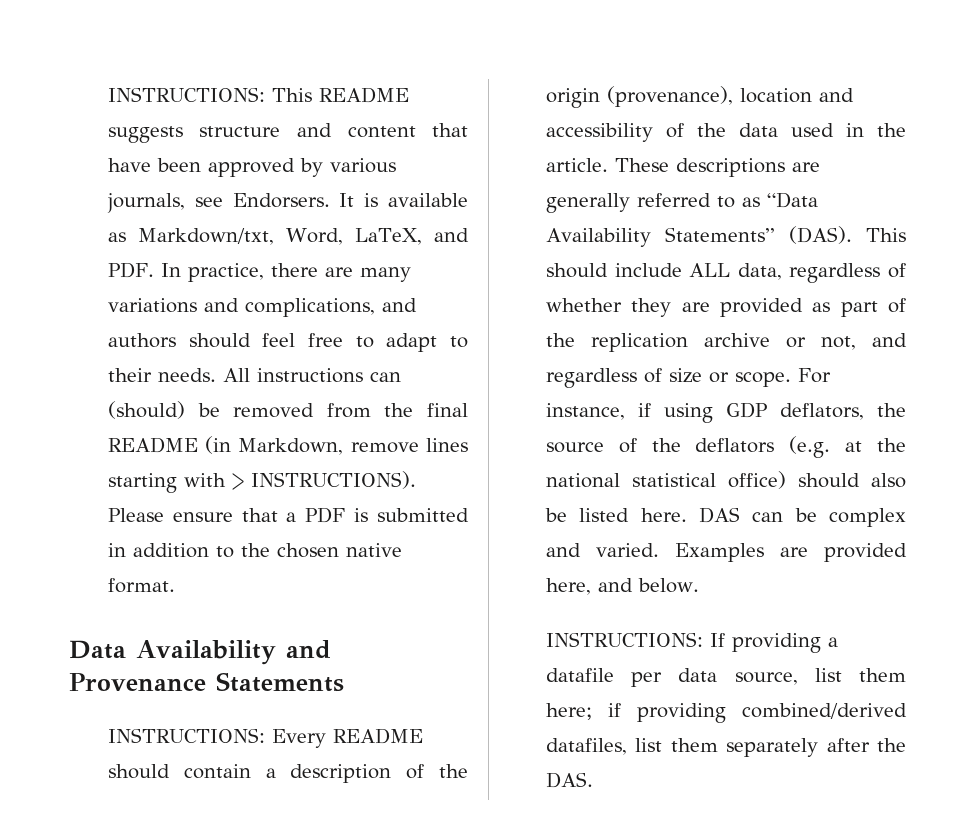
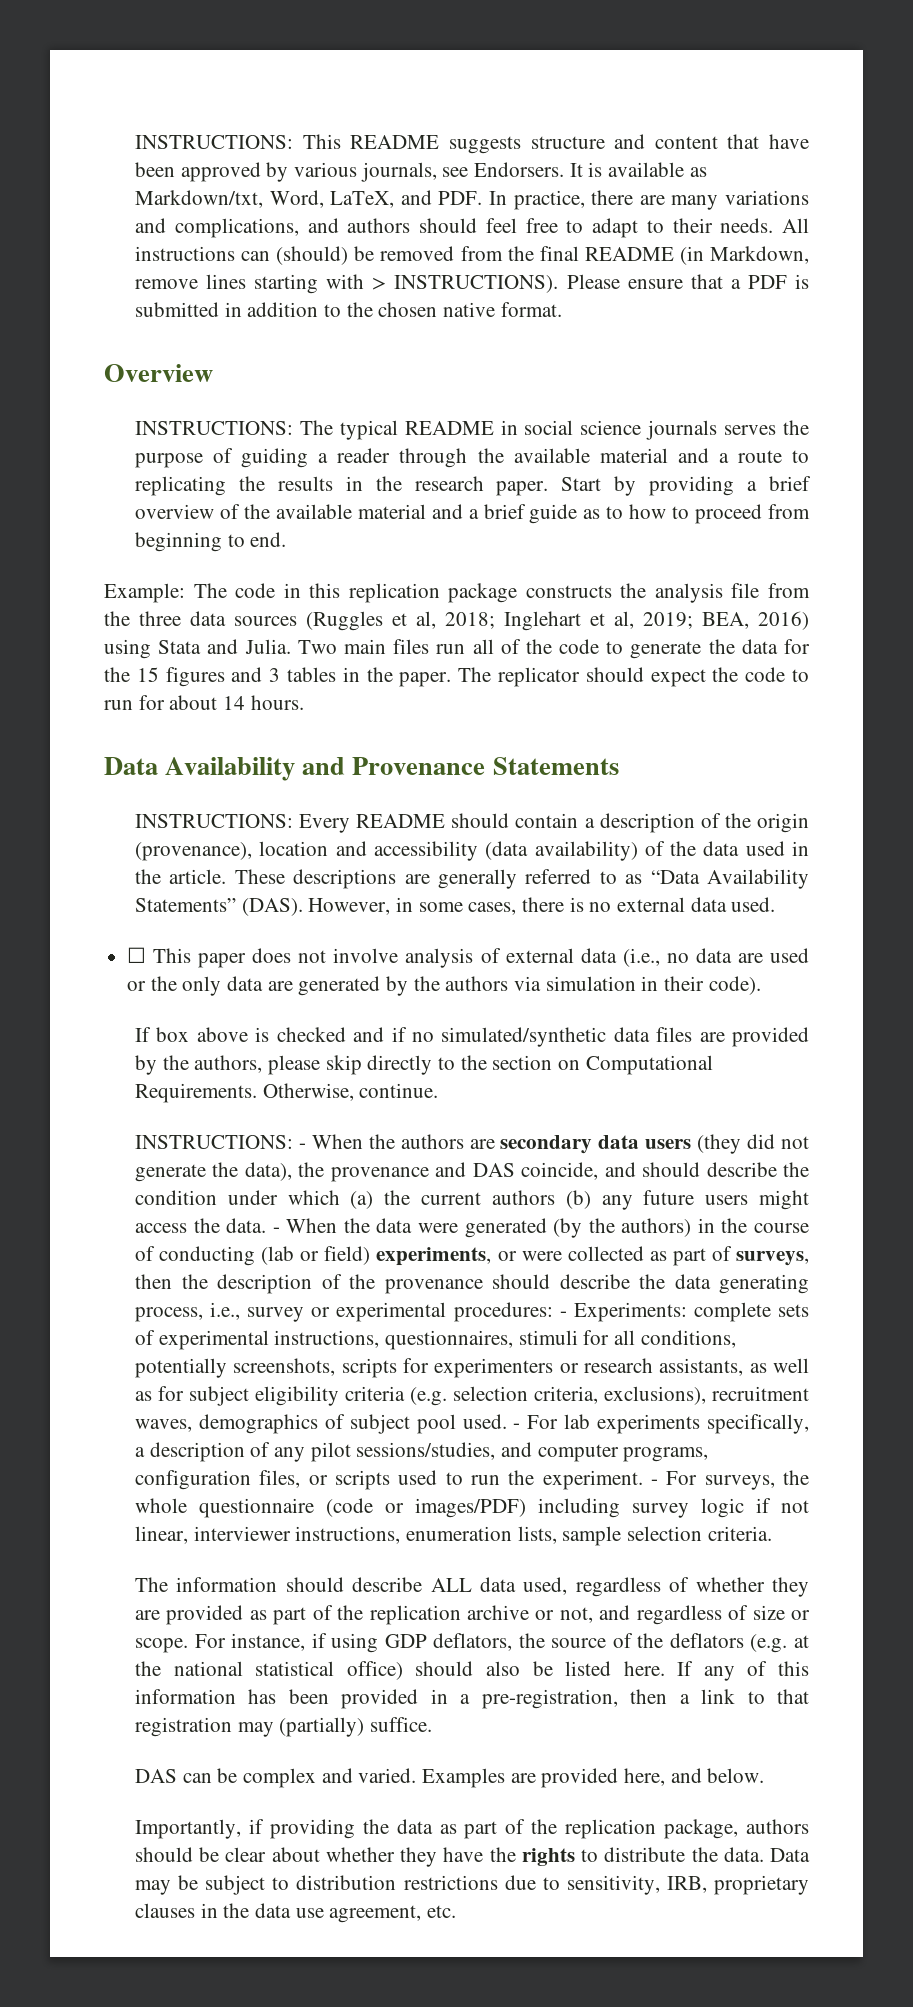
(175, 585) none -> [104,364,213,382] [135,420,810,440] [135,448,809,468] [135,476,812,496] [135,504,811,524] [135,532,287,552] [104,583,810,603] [104,611,809,631] [104,639,810,659] [104,667,809,687] [104,695,304,710] // Overview // INSTRUCTIONS: The typical README in social science journals serves the purpose of guiding a reader through the available material and a route to replicating the results in the research paper. Start by providing a brief overview of the available material and a brief guide as to how to proceed from beginning to end. // Example: The code in this replication package constructs the analysis file from the three data sources (Ruggles et al, 2018; Inglehart et al, 2019; BEA, 2016) using Stata and Julia. Two main files run all of the code to generate the data for the 15 figures and 3 tables in the paper. The replicator should expect the code to run for about 14 hours.
(653, 132) none -> [485,841,638,861] (data availability)
[866,228,906,242] [545,263,782,280] This should include ALL data, -> [308,897,776,915] [127,947,809,968] [127,976,761,996] [135,1027,810,1047] [135,1055,713,1075] [135,1083,439,1103] [135,1134,809,1154] [135,1162,809,1182] [135,1190,809,1210] [135,1218,810,1238] [135,1246,809,1266] [135,1274,810,1294] [135,1302,809,1322] [135,1330,736,1350] [135,1358,810,1378] [135,1386,809,1406] [135,1414,809,1434] [135,1442,709,1462] [135,1470,809,1490] [135,1498,809,1518] [135,1526,772,1546] [135,1577,568,1595] However, in some cases, there is no external data used. // ☐ This paper does not involve analysis of external data (i.e., no data are used or the only data are generated by the authors via simulation in their code). // If box above is checked and if no simulated/synthetic data files are provided by the authors, please skip directly to the section on Computational Requirements. Otherwise, continue. // INSTRUCTIONS: - When the authors are secondary data users (they did not generate the data), the provenance and DAS coincide, and should describe the condition under which (a) the current authors (b) any future users might access the data. - When the data were generated (by the authors) in the course of conducting (lab or field) experiments, or were collected as part of surveys, then the description of the provenance should describe the data generating process, i.e., survey or experimental procedures: - Experiments: complete sets of experimental instructions, questionnaires, stimuli for all conditions, potentially screenshots, scripts for experimenters or research assistants, as well as for subject eligibility criteria (e.g. selection criteria, exclusions), recruitment waves, demographics of subject pool used. - For lab experiments specifically, a description of any pilot sessions/studies, and computer programs, configuration files, or scripts used to run the experiment. - For surveys, the whole questionnaire (code or images/PDF) including survey logic if not linear, interviewer instructions, enumeration lists, sample selection criteria. // The information should describe ALL data used,
(687, 515) none -> [677,1661,810,1681] [135,1689,809,1709] [135,1717,433,1737] If any of this information has been provided in a pre-registration, then a link to that registration may (partially) suffice. //
[545,632,838,653] [545,668,906,687] [545,703,907,723] [545,738,906,757] [545,772,593,788] INSTRUCTIONS: If providing a datafile per data source, list them here; if providing combined/derived datafiles, list them separately after the DAS. -> [135,1819,809,1839] [135,1847,810,1867] [135,1875,809,1895] [135,1903,457,1923] Importantly, if providing the data as part of the replication package, authors should be clear about whether they have the rights to distribute the data. Data may be subject to distribution restrictions due to sensitivity, IRB, proprietary clauses in the data use agreement, etc.

